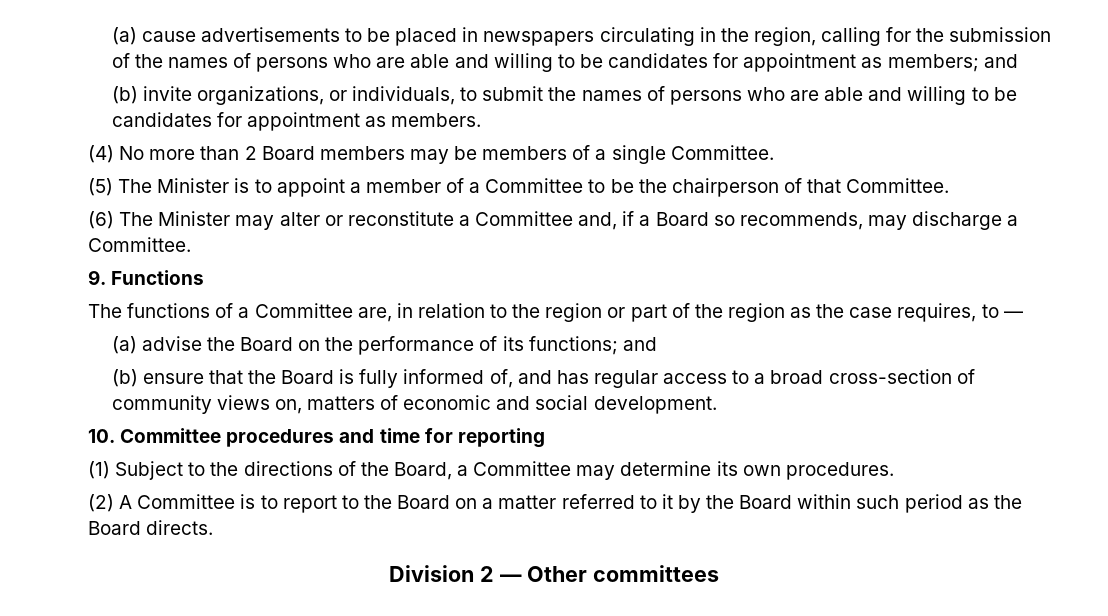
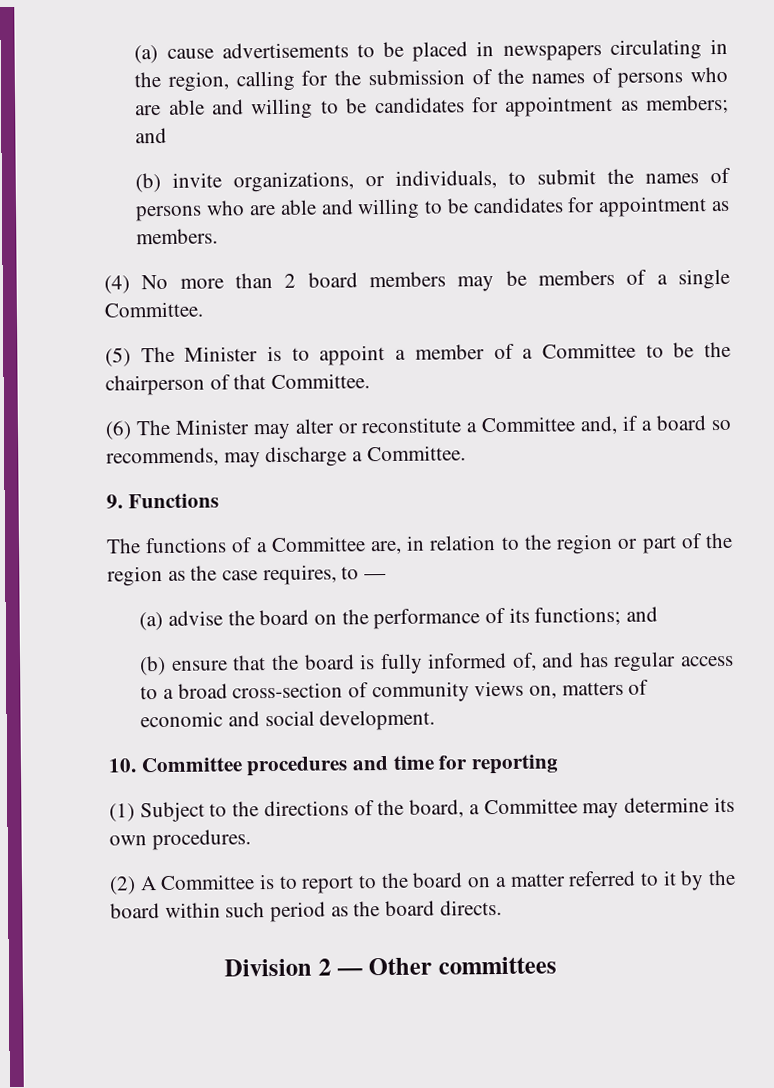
[261,146,315,160] Board -> [307,272,358,288] board
[655,212,709,226] Board -> [656,415,707,431] board
[239,337,293,351] Board -> [259,609,310,626] board
[281,370,335,384] Board -> [303,654,355,670] board
[393,462,452,480] Board, -> [409,799,465,818] board,
[397,495,451,509] Board -> [412,872,464,888] board
[739,495,793,509] Board -> [109,903,160,919] board
[87,521,141,535] Board -> [384,900,435,917] board

